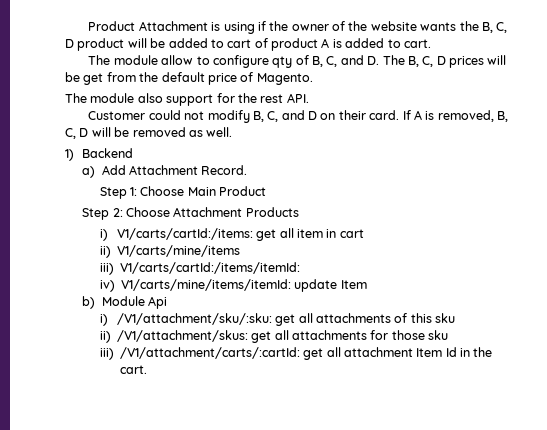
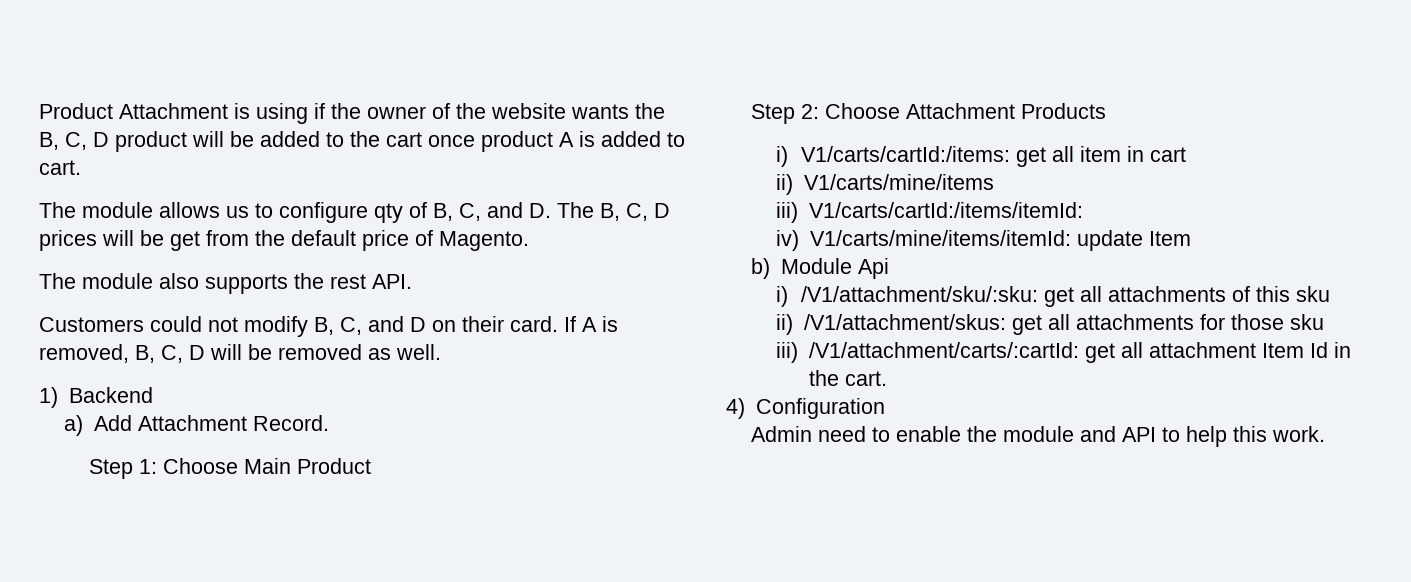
[227,38,268,48] cart of -> [350,131,475,147] the cart once
[161,55,194,65] allow -> [159,202,249,218] allows us
[166,93,235,106] support for -> [205,274,288,294] supports
[88,111,146,120] Customer -> [39,317,144,332] Customers
(147, 369) none -> [726,398,885,419] [750,426,1325,447] // 4) Configuration // Admin need to enable the module and API to help this work.

